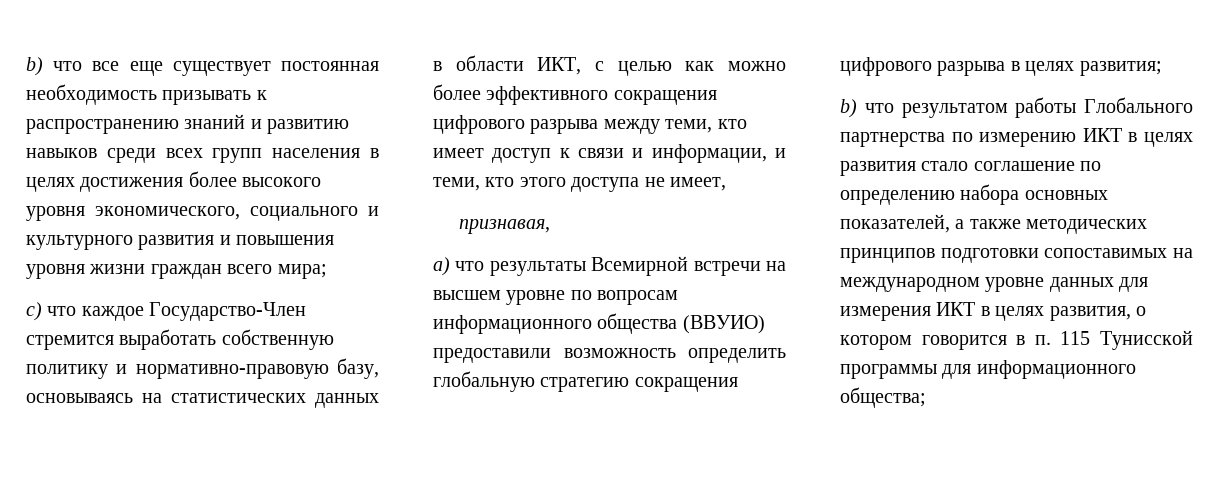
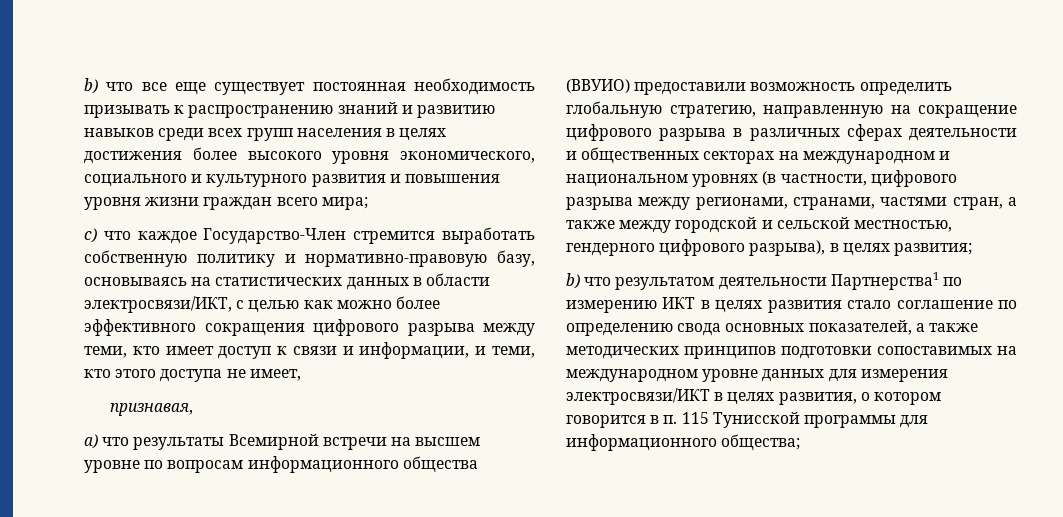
[537,57,582,75] ИКТ, -> [84,296,232,313] электросвязи/ИКТ,
[540,377,738,392] [840,57,1006,76] стратегию сокращения цифрового разрыва -> [669,105,1017,118] [566,124,1017,141] [566,147,950,164] [566,170,957,187] [566,197,1017,210] [566,217,952,233] [566,239,826,256] стратегию, направленную на сокращение цифрового разрыва в различных сферах деятельности и общественных секторах на международном и национальном уровнях (в частности, цифрового разрыва между регионами, странами, частями стран, а также между городской и сельской местностью, гендерного цифрового разрыва),
[1015,97,1193,118] [840,132,945,147] работы Глобального партнерства -> [718,272,939,290] деятельности Партнерства1
[960,184,1020,205] набора -> [677,323,722,336] свода
[936,302,976,316] ИКТ -> [566,388,710,405] электросвязи/ИКТ

